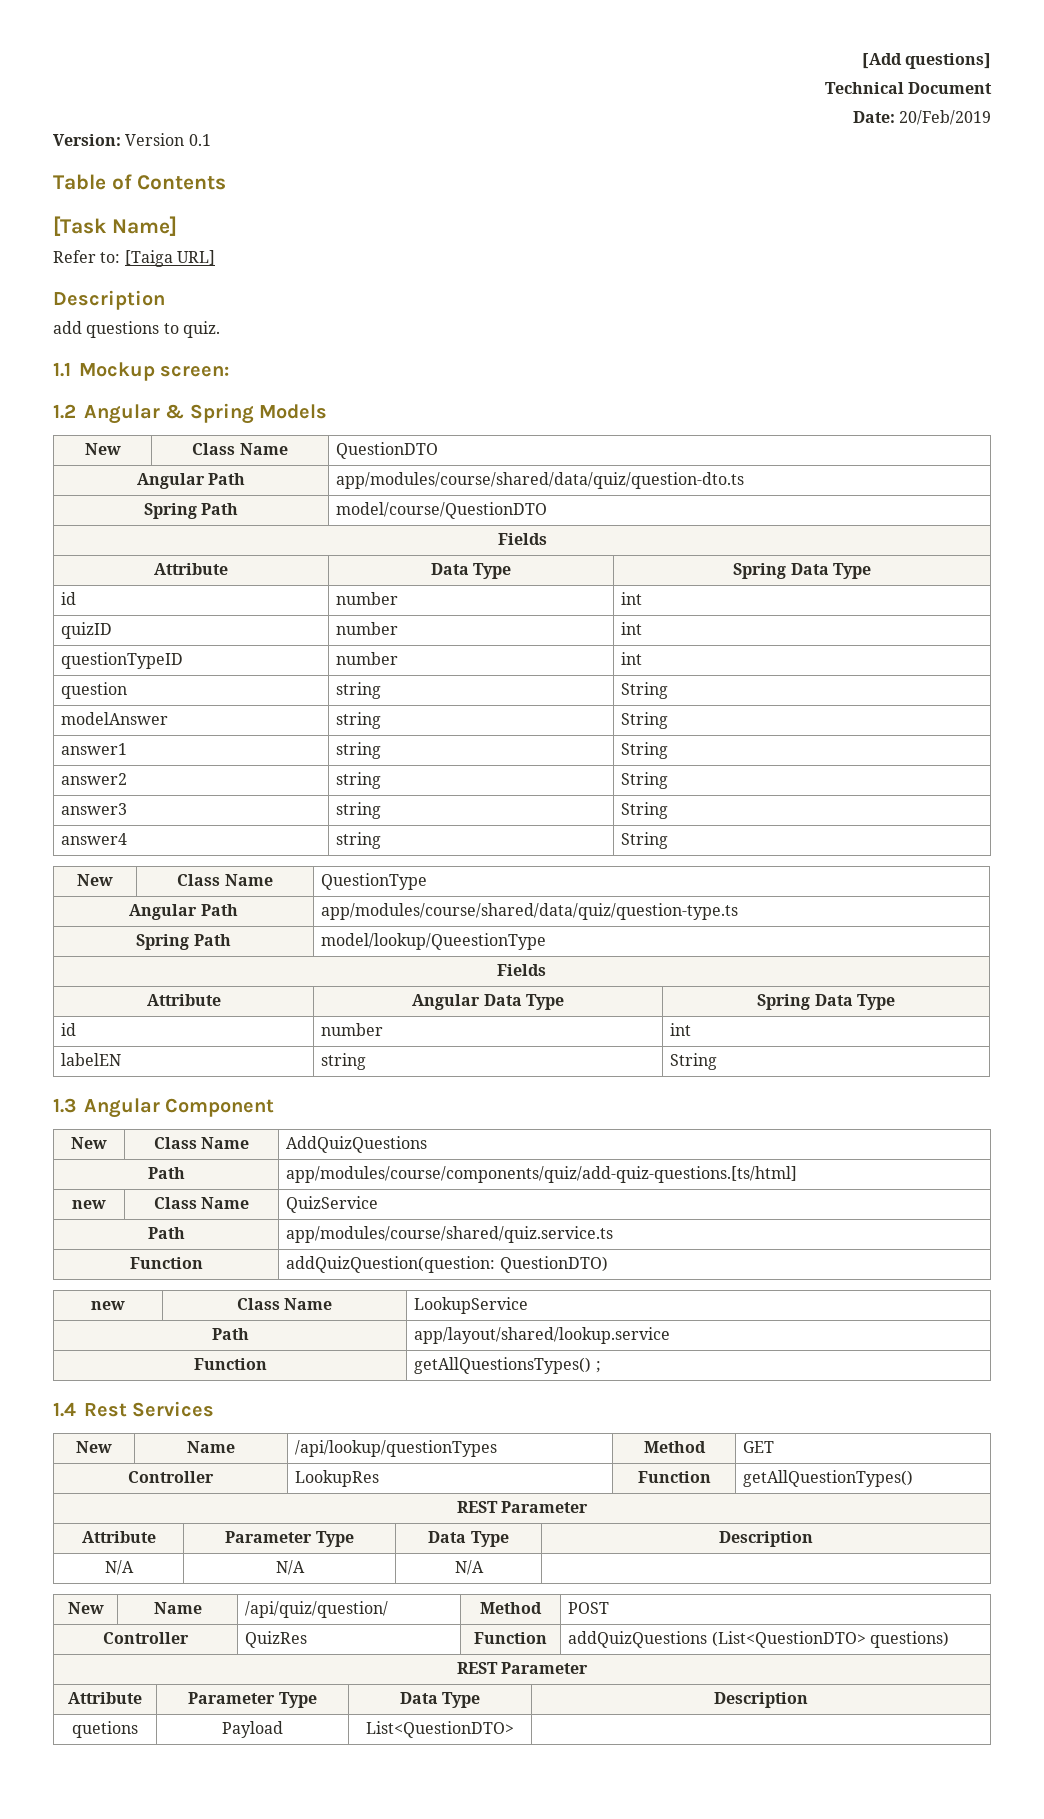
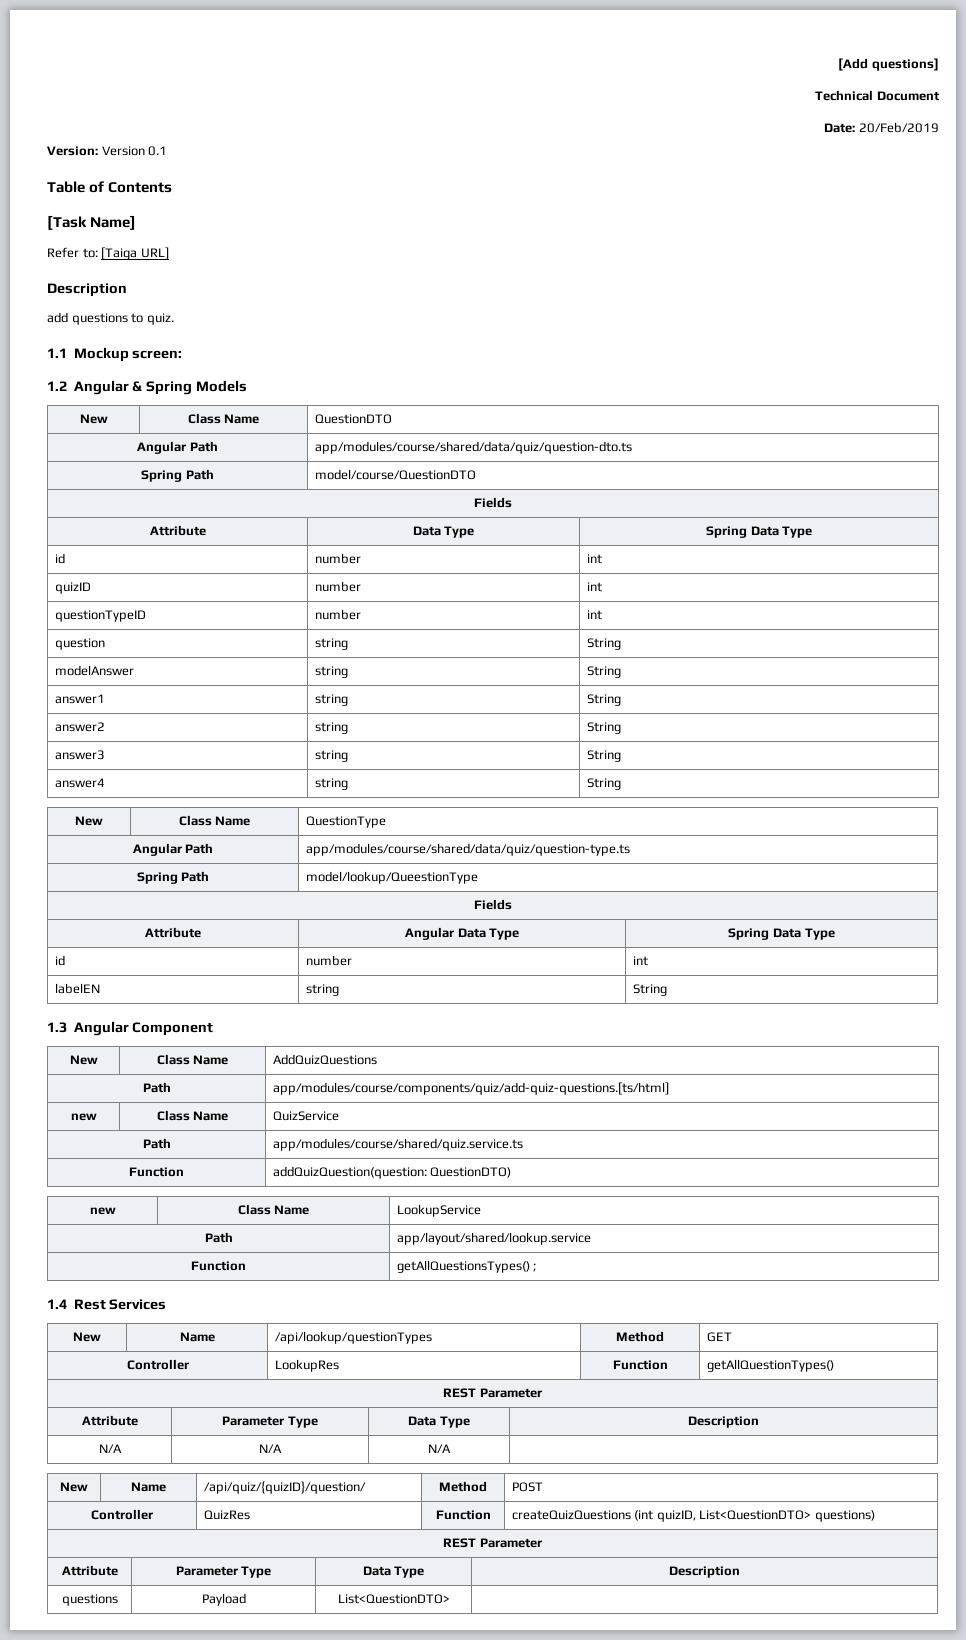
[245,1601,389,1618] /api/quiz/question/ -> [203,1481,366,1494] /api/quiz/{quizID}/question/
[568,1631,866,1648] addQuizQuestions (List<QuestionDTO> -> [511,1510,812,1522] createQuizQuestions (int quizID, List<QuestionDTO>
[72,1721,138,1738] quetions -> [61,1594,118,1606] questions

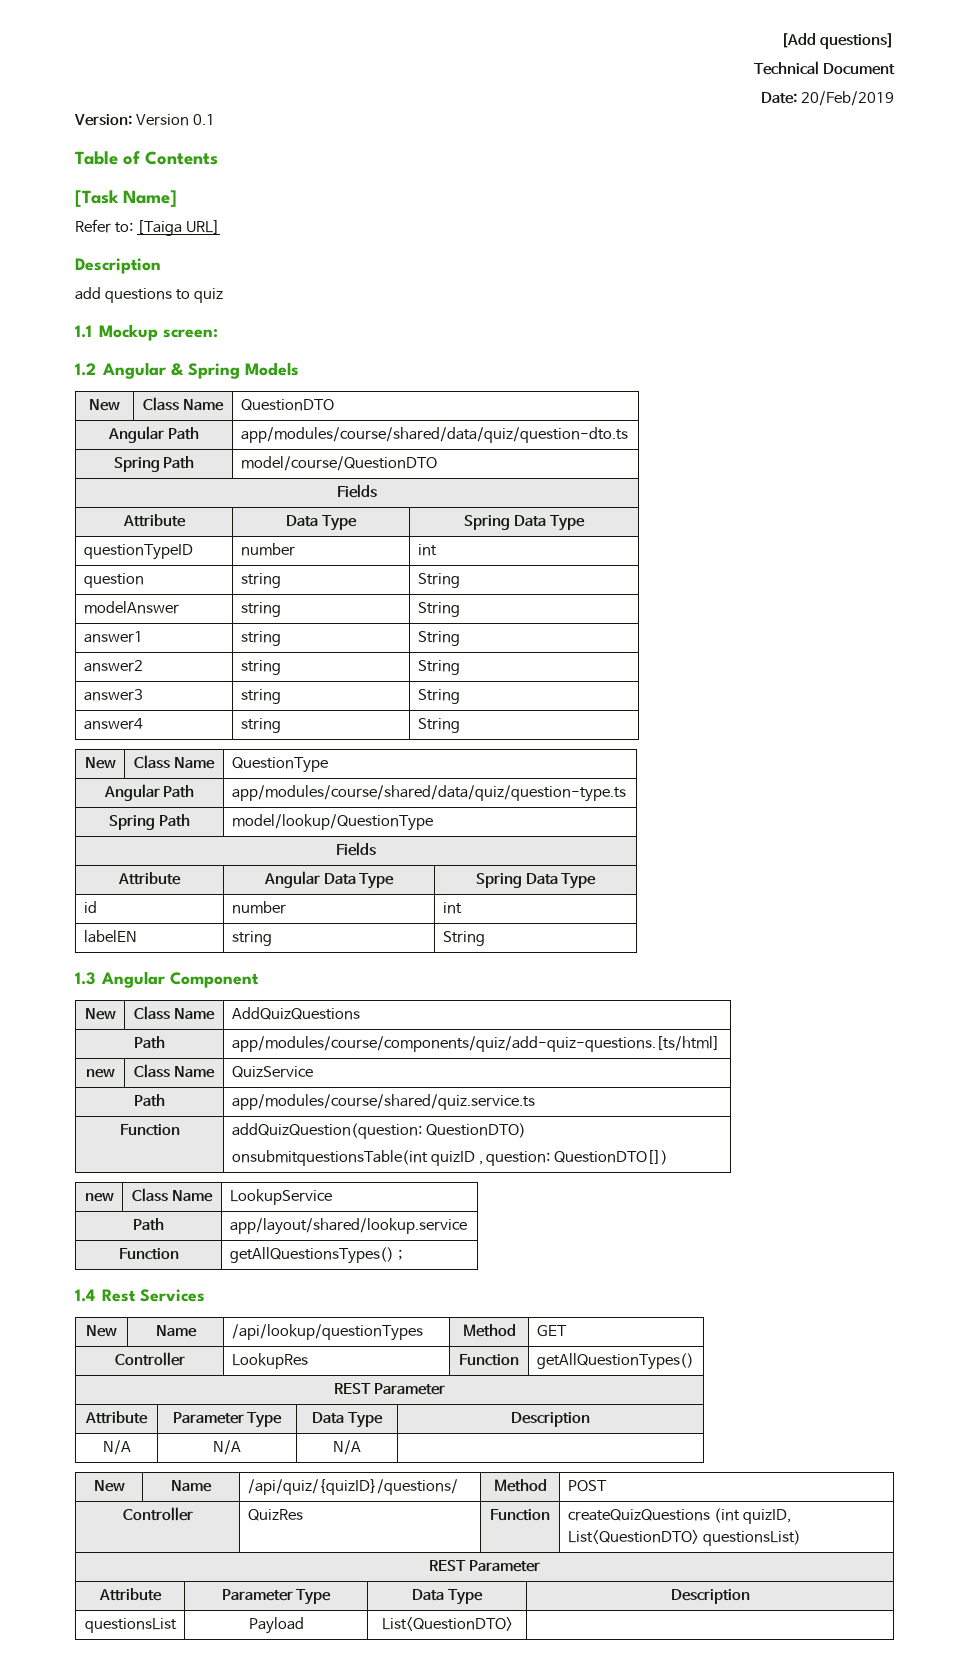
[146,313,174,325] quiz. -> [193,288,223,303] quiz
[54,553,65,564] [314,553,361,564] [586,554,602,564] [54,582,91,594] [314,581,361,592] [586,582,602,592] // id | number | int // quizID | number | int -> (585, 523) none
[305,871,478,884] model/lookup/QueestionType -> [231,814,433,831] model/lookup/QuestionType
(512, 1172) none -> [231,1150,669,1166] // onsubmitquestionsTable(int quizID , question: QuestionDTO[])
[203,1481,366,1494] /api/quiz/{quizID}/question/ -> [247,1479,458,1495] /api/quiz/{quizID}/questions/
[814,1510,875,1522] [443,1538,542,1548] [61,1565,118,1576] [175,1566,272,1578] [362,1566,425,1578] [669,1566,740,1578] [61,1594,118,1606] questions) // REST Parameter // Attribute | Parameter Type | Data Type | Description // questions -> [702,1530,801,1546] [429,1560,540,1572] [98,1588,162,1601] [221,1589,332,1605] [412,1589,483,1605] [670,1589,750,1604] [84,1618,177,1633] questionsList) // REST Parameter // Attribute | Parameter Type | Data Type | Description // questionsList

